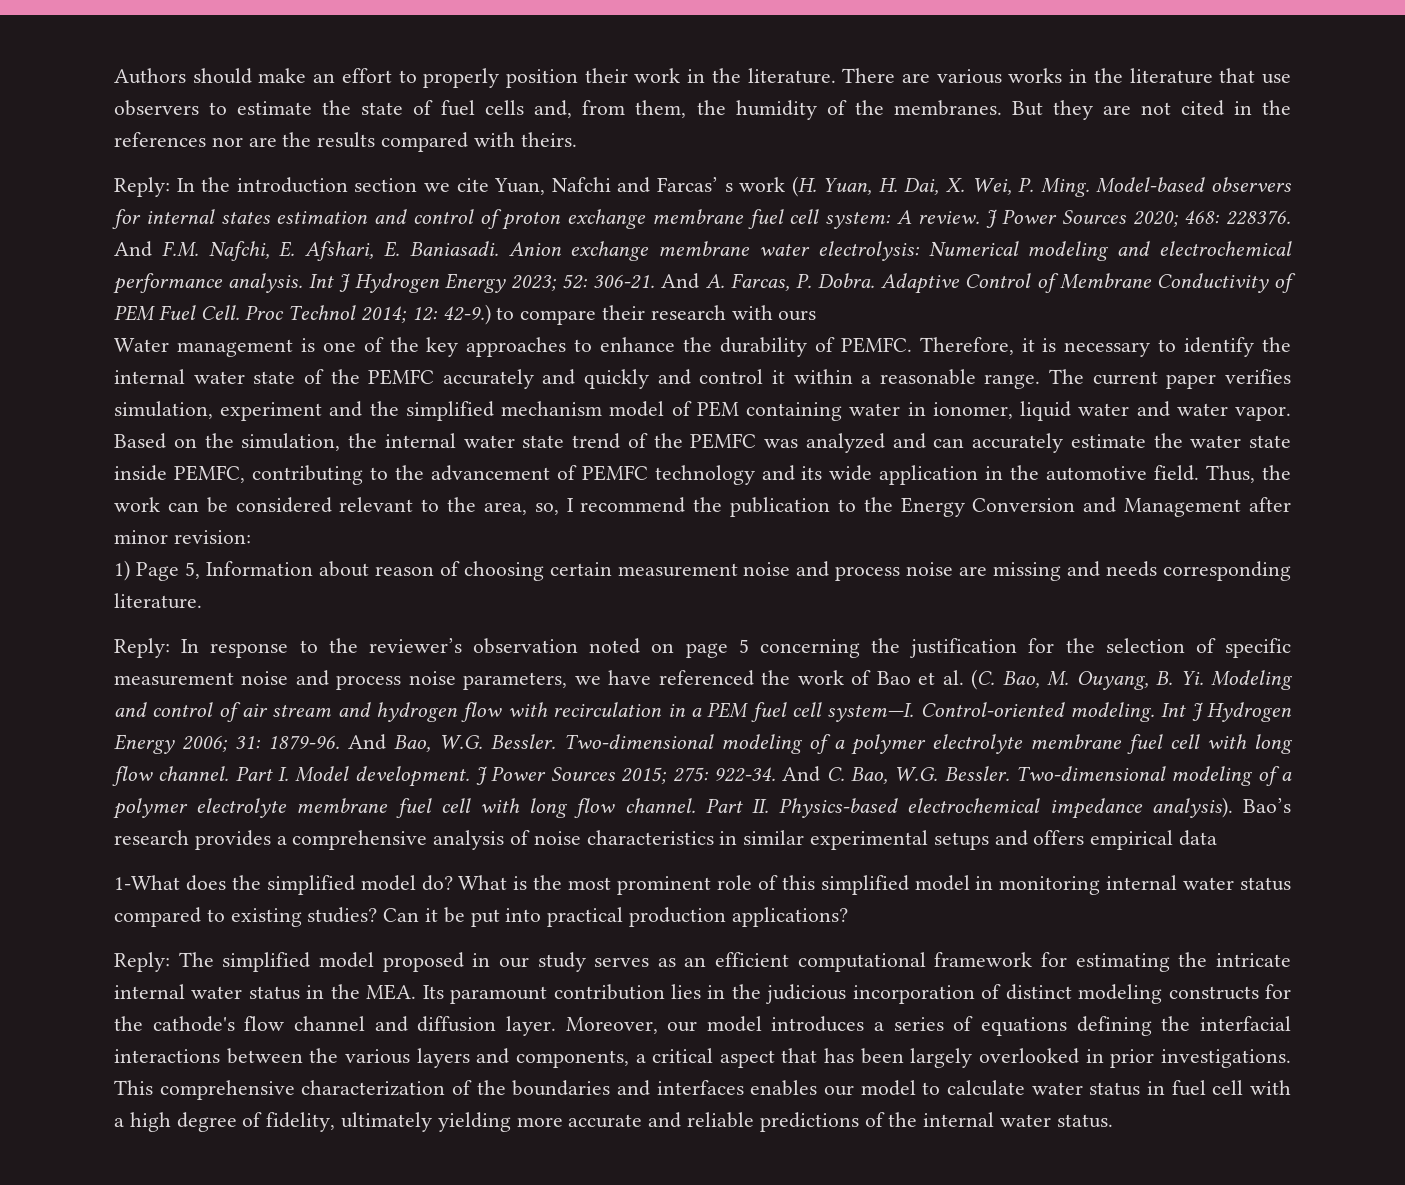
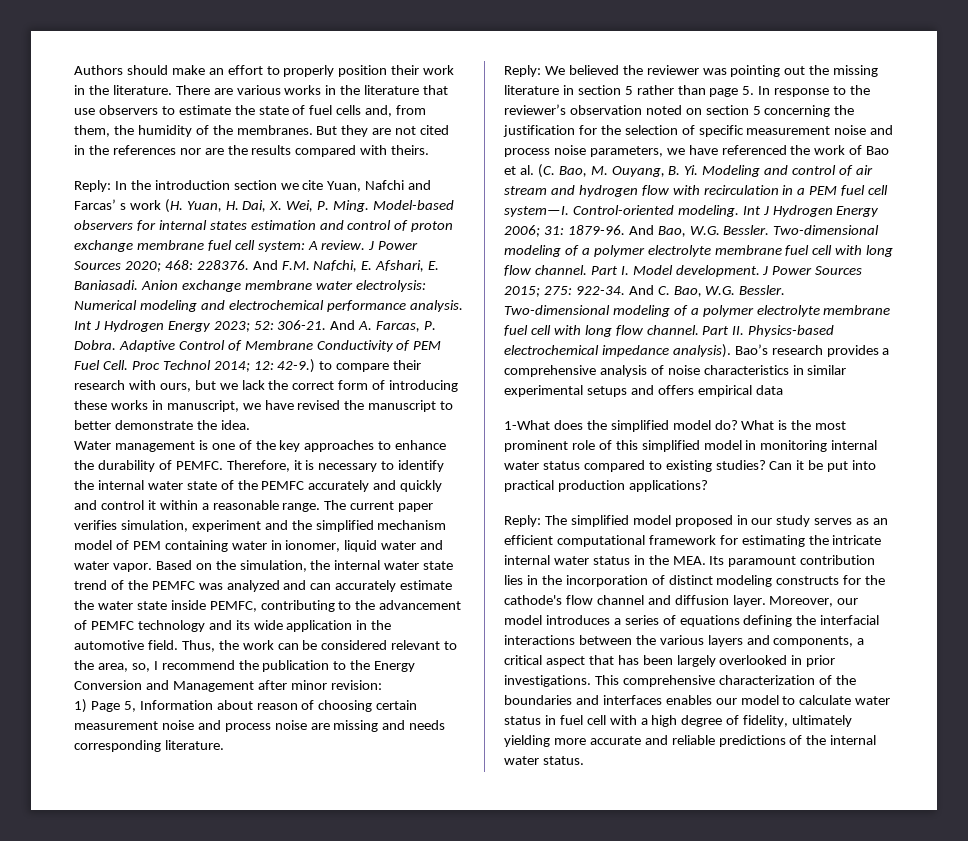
[778,310,817,321] ours -> [159,380,459,392] [74,400,454,412] [74,420,250,430] ours, but we lack the correct form of introducing these works in manuscript, we have revised the manuscript to better demonstrate the idea.
(170, 648) none -> [544,65,879,77] [504,85,755,97] We believed the reviewer was pointing out the missing literature in section 5 rather than page 5.
[685,643,728,658] page -> [705,105,749,115] section
[765,984,847,1004] judicious -> (562, 580) none

